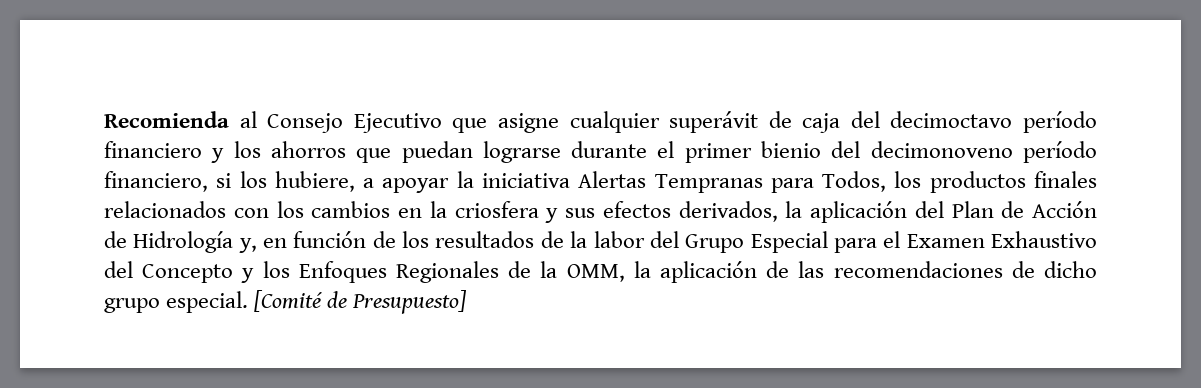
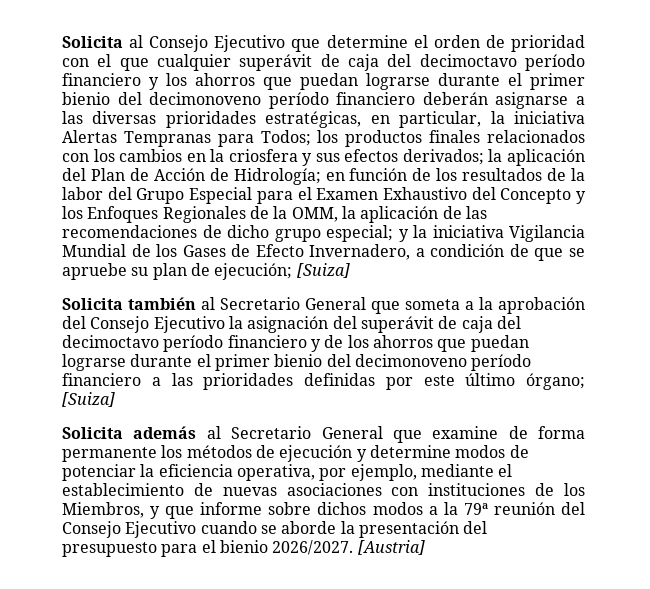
[104,111,229,128] Recomienda -> [62,36,123,48] Solicita
[497,113,559,133] asigne -> [326,35,585,52] [62,54,149,71] determine el orden de prioridad con el que
[104,171,450,193] financiero, si los hubiere, a apoyar -> [336,92,585,109] [62,111,482,128] financiero deberán asignarse a las diversas prioridades estratégicas, en particular,
[822,171,887,192] Todos, -> [260,130,311,146] Todos;
[678,201,778,222] derivados, -> [402,149,484,165] derivados;
[133,231,257,253] Hidrología y, -> [233,168,321,185] Hidrología;
[166,290,468,314] especial. [Comité de Presupuesto] -> [326,225,585,242] [62,244,586,261] [62,263,350,280] [62,297,585,314] [62,316,521,333] [62,335,529,352] [62,354,532,371] [62,373,585,390] [62,392,115,407] [62,426,585,443] [62,445,529,462] [62,464,513,481] [62,483,585,496] [62,502,585,519] [62,521,488,538] [62,540,425,557] especial; y la iniciativa Vigilancia Mundial de los Gases de Efecto Invernadero, a condición de que se apruebe su plan de ejecución; [Suiza] // Solicita también al Secretario General que someta a la aprobación del Consejo Ejecutivo la asignación del superávit de caja del decimoctavo período financiero y de los ahorros que puedan lograrse durante el primer bienio del decimonoveno período financiero a las prioridades definidas por este último órgano; [Suiza] // Solicita además al Secretario General que examine de forma permanente los métodos de ejecución y determine modos de potenciar la eficiencia operativa, por ejemplo, mediante el establecimiento de nuevas asociaciones con instituciones de los Miembros, y que informe sobre dichos modos a la 79ª reunión del Consejo Ejecutivo cuando se aborde la presentación del presupuesto para el bienio 2026/2027. [Austria]

